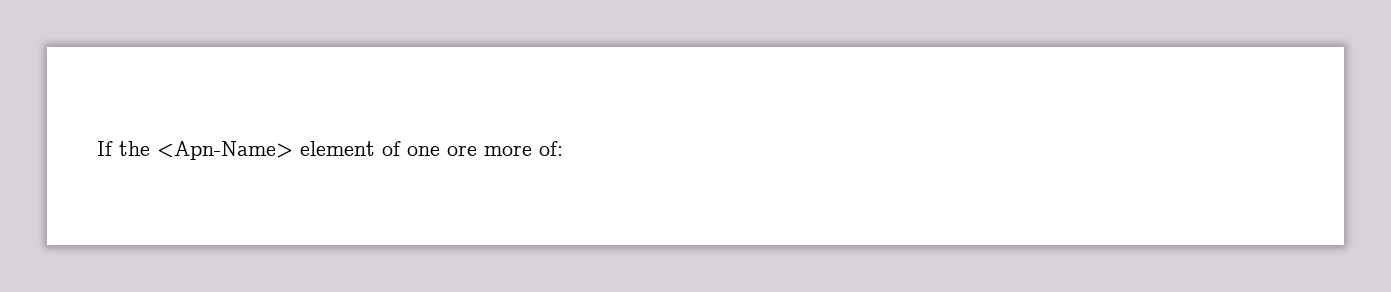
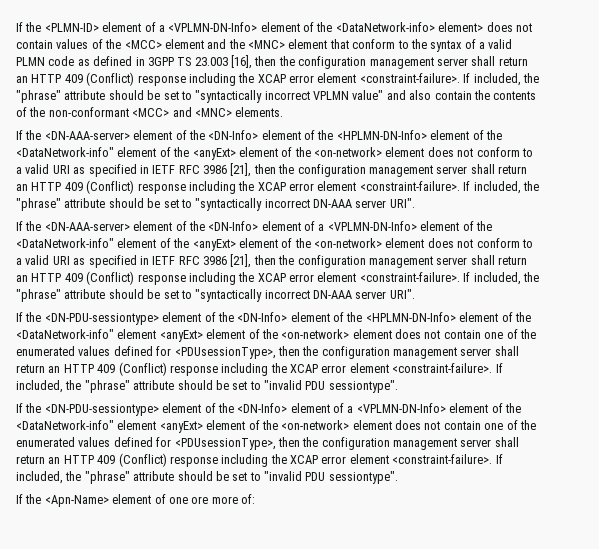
[97,141,150,156] If the -> [16,22,532,32] [16,39,513,52] [16,55,528,69] [16,72,539,86] [16,90,537,103] [16,107,284,117] [16,130,502,140] [16,147,533,160] [16,163,527,177] [16,180,539,194] [16,198,415,211] [16,221,492,231] [16,238,533,251] [16,254,527,268] [16,271,539,285] [16,289,415,302] [16,312,531,325] [16,329,536,342] [16,346,519,359] [16,362,503,376] [16,380,398,393] [16,403,521,416] [16,420,536,433] [16,437,519,450] [16,453,503,467] [16,471,398,484] [16,494,42,504] If the <PLMN-ID> element of a <VPLMN-DN-Info> element of the <DataNetwork-info> element> does not contain values of the <MCC> element and the <MNC> element that conform to the syntax of a valid PLMN code as defined in 3GPP TS 23.003 [16], then the configuration management server shall return an HTTP 409 (Conflict) response including the XCAP error element <constraint-failure>. If included, the "phrase" attribute should be set to "syntactically incorrect VPLMN value" and also contain the contents of the non-conformant <MCC> and <MNC> elements. // If the <DN-AAA-server> element of the <DN-Info> element of the <HPLMN-DN-Info> element of the <DataNetwork-info" element of the <anyExt> element of the <on-network> element does not conform to a valid URI as specified in IETF RFC 3986 [21], then the configuration management server shall return an HTTP 409 (Conflict) response including the XCAP error element <constraint-failure>. If included, the "phrase" attribute should be set to "syntactically incorrect DN-AAA server URI". // If the <DN-AAA-server> element of the <DN-Info> element of a <VPLMN-DN-Info> element of the <DataNetwork-info" element of the <anyExt> element of the <on-network> element does not conform to a valid URI as specified in IETF RFC 3986 [21], then the configuration management server shall return an HTTP 409 (Conflict) response including the XCAP error element <constraint-failure>. If included, the "phrase" attribute should be set to "syntactically incorrect DN-AAA server URI". // If the <DN-PDU-sessiontype> element of the <DN-Info> element of the <HPLMN-DN-Info> element of the <DataNetwork-info" element <anyExt> element of the <on-network> element does not contain one of the enumerated values defined for <PDUsessionType>, then the configuration management server shall return an HTTP 409 (Conflict) response including the XCAP error element <constraint-failure>. If included, the "phrase" attribute should be set to "invalid PDU sessiontype". // If the <DN-PDU-sessiontype> element of the <DN-Info> element of a <VPLMN-DN-Info> element of the <DataNetwork-info" element <anyExt> element of the <on-network> element does not contain one of the enumerated values defined for <PDUsessionType>, then the configuration management server shall return an HTTP 409 (Conflict) response including the XCAP error element <constraint-failure>. If included, the "phrase" attribute should be set to "invalid PDU sessiontype". // If the

